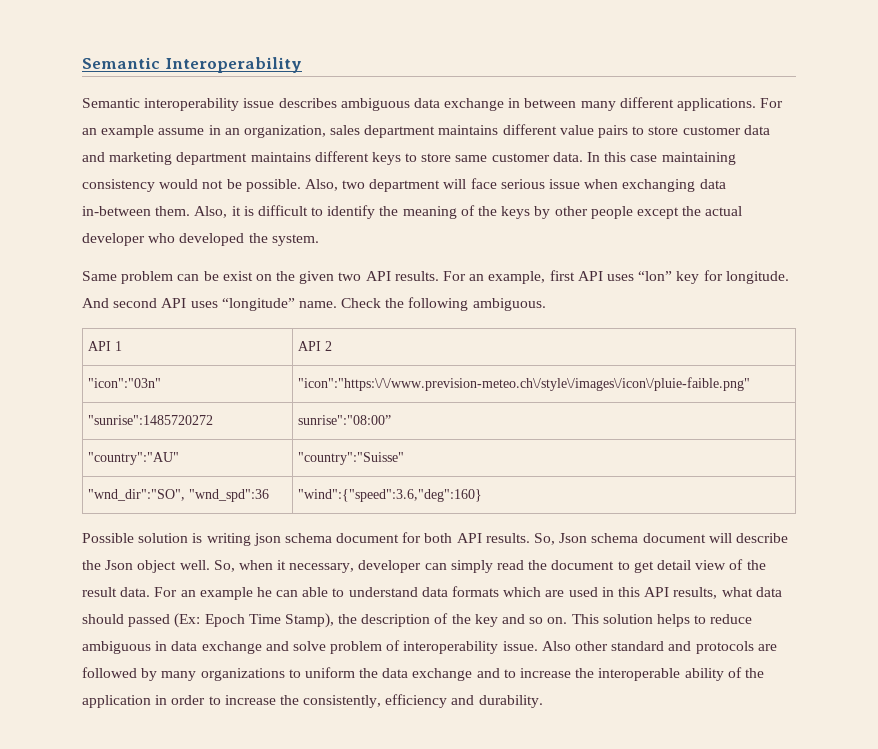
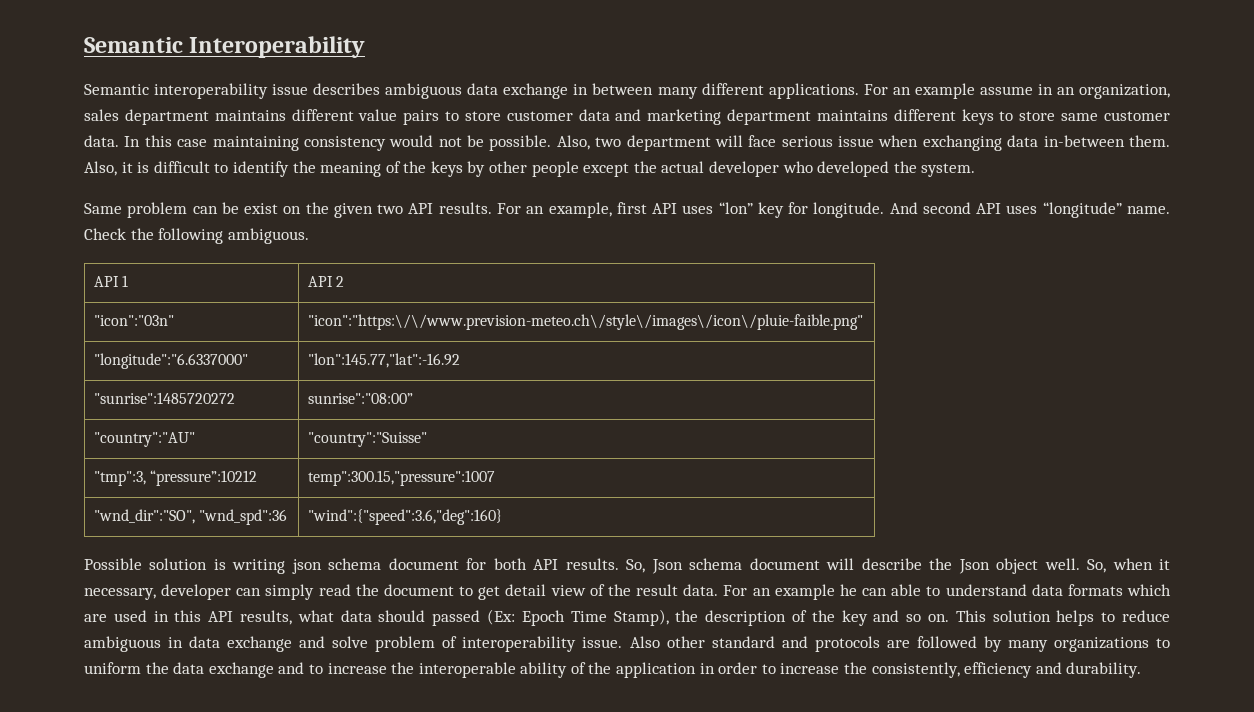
(751, 384) none -> [93,353,248,369] [307,353,460,368] // "longitude":"6.6337000" | "lon":145.77,"lat":-16.92
(405, 458) none -> [93,470,257,486] [307,470,495,486] // "tmp":3, “pressure”:10212 | temp":300.15,"pressure":1007

